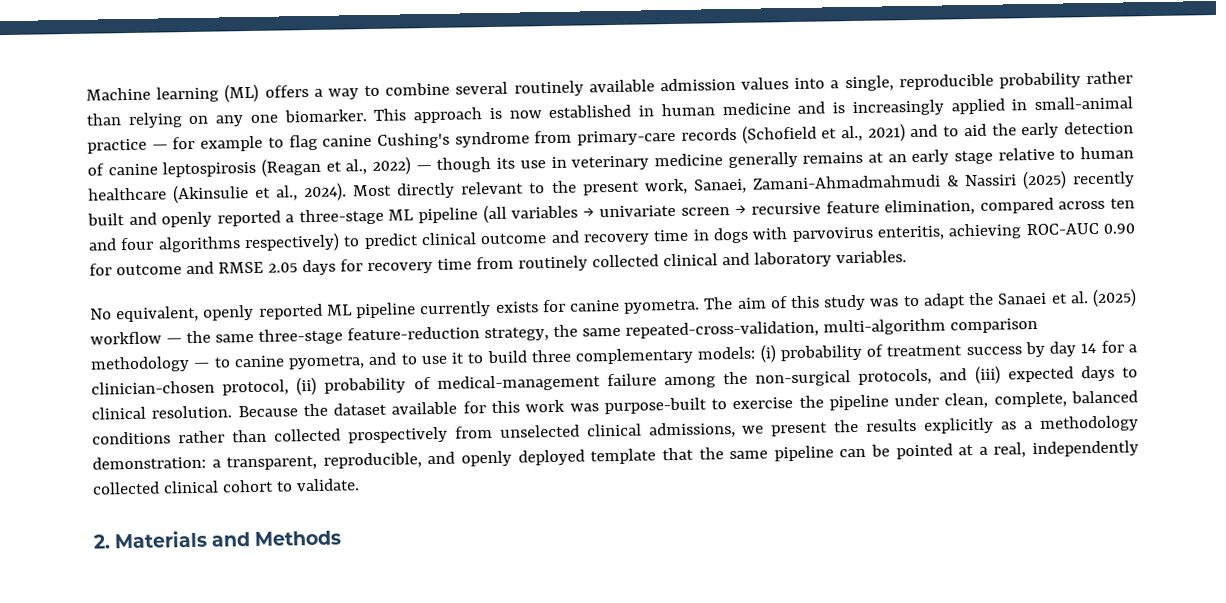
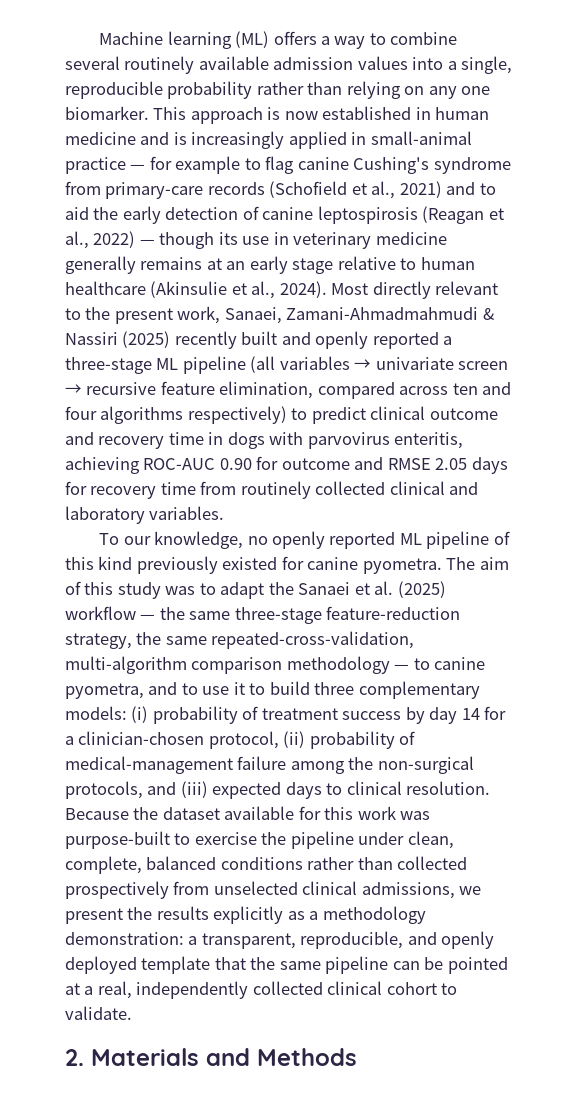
[90,301,539,323] No equivalent, openly reported ML pipeline currently exists -> [99,531,510,549] [65,556,278,574] To our knowledge, no openly reported ML pipeline of this kind previously existed

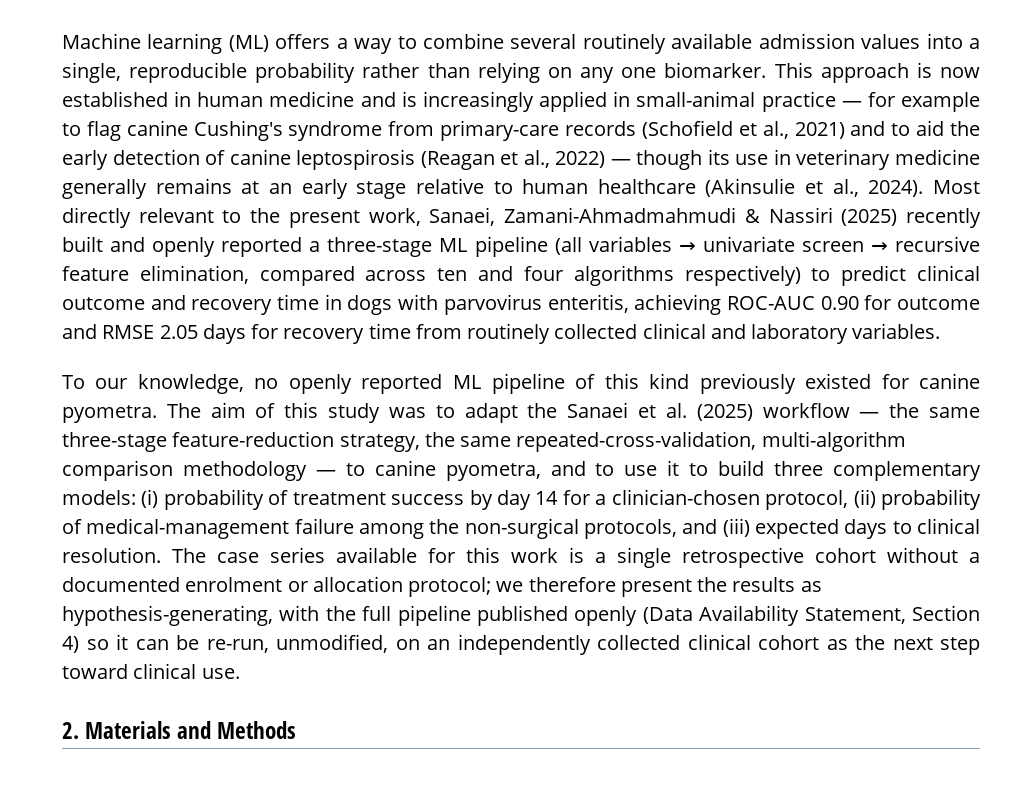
[65,807,220,820] Because the dataset -> [172,547,325,563] The case series
[400,811,431,820] [65,831,454,849] [65,856,468,874] [65,881,482,899] [65,906,426,924] [65,931,495,949] [65,956,508,974] [65,981,458,999] [65,1006,132,1020] was purpose-built to exercise the pipeline under clean, complete, balanced conditions rather than collected prospectively from unselected clinical admissions, we present the results explicitly as a methodology demonstration: a transparent, reproducible, and openly deployed template that the same pipeline can be pointed at a real, independently collected clinical cohort to validate. -> [569,547,980,568] [62,576,822,597] [62,605,980,626] [62,634,980,655] [62,663,240,679] is a single retrospective cohort without a documented enrolment or allocation protocol; we therefore present the results as hypothesis-generating, with the full pipeline published openly (Data Availability Statement, Section 4) so it can be re-run, unmodified, on an independently collected clinical cohort as the next step toward clinical use.

